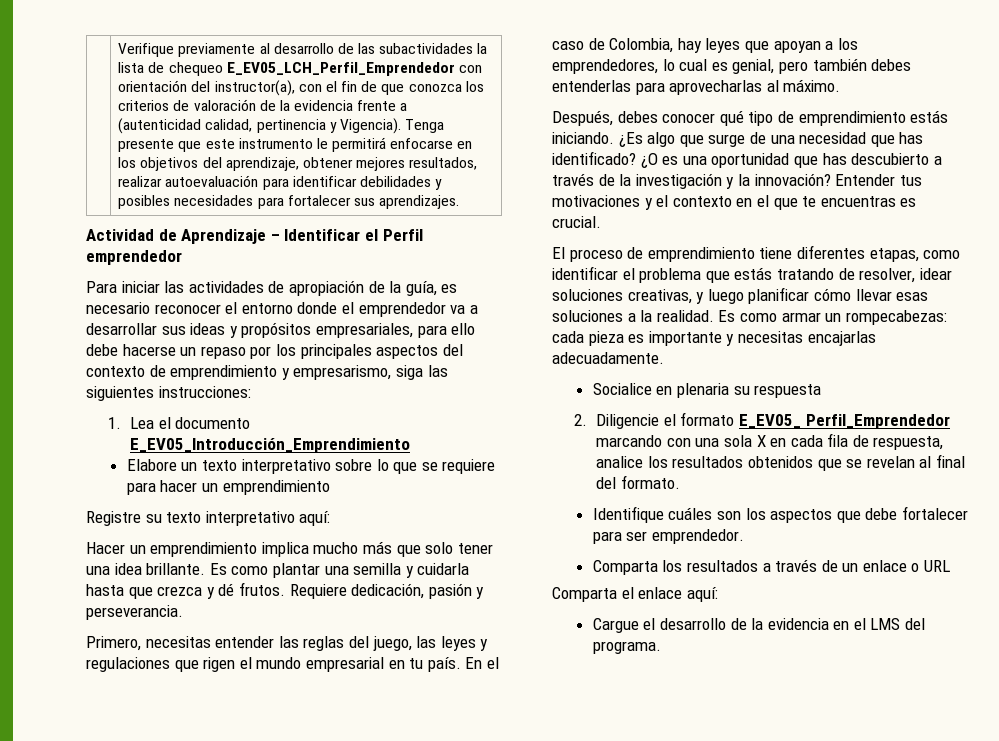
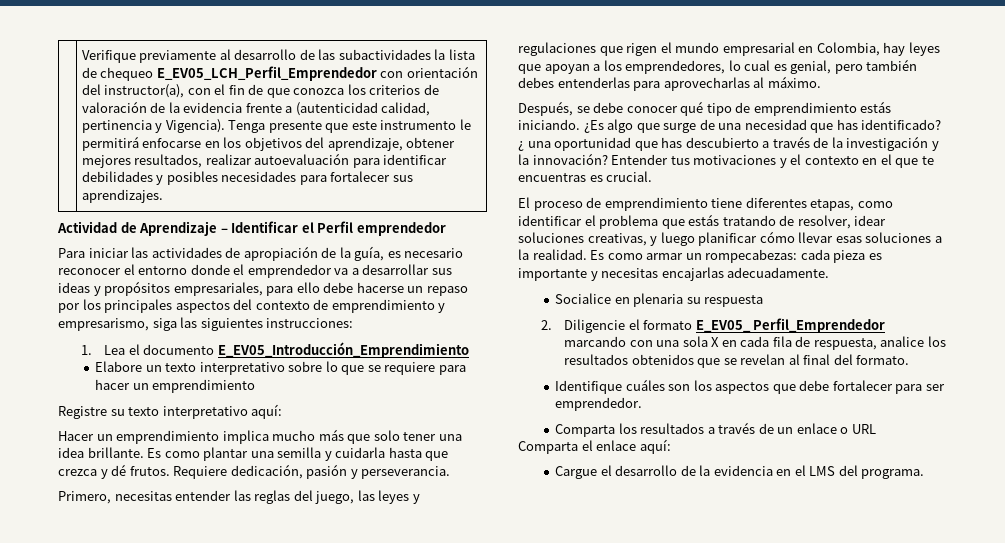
[409,657,499,672] [552,38,605,50] tu país. En el caso de -> (814, 49) none
[617,111,658,123] debes -> [576,102,624,113] se debe
[640,153,679,168] ¿O es -> [518,141,524,151] ¿

